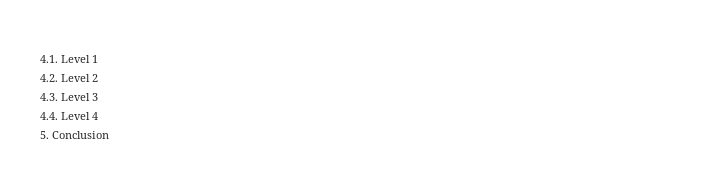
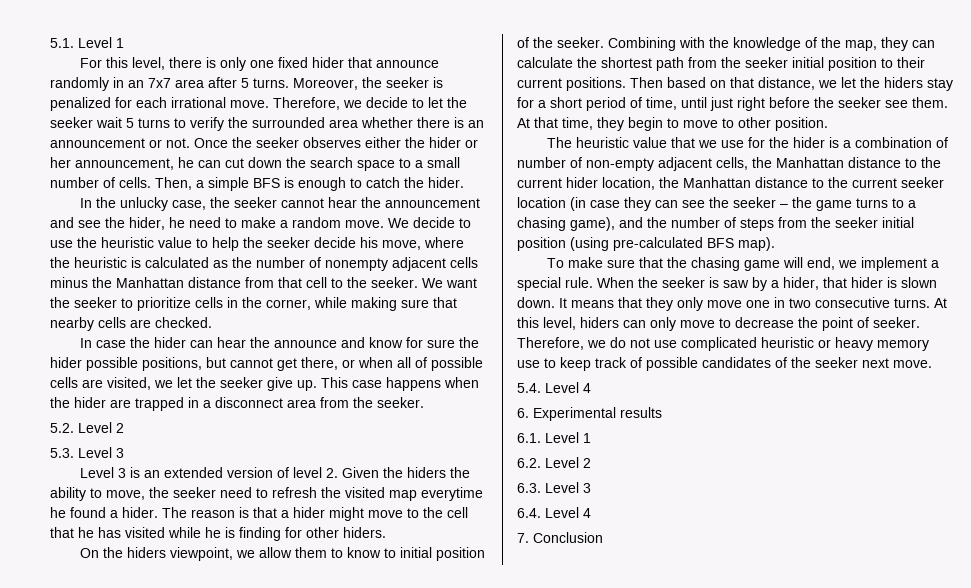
[40,55,98,63] [40,74,98,82] [40,93,98,101] [40,112,98,120] [40,131,49,139] 4.1. Level 1 // 4.2. Level 2 // 4.3. Level 3 // 4.4. Level 4 // 5. -> [50,37,124,48] [80,57,440,71] [50,77,443,91] [50,97,467,111] [50,117,484,131] [50,137,478,148] [50,157,460,171] [50,177,464,191] [80,197,481,211] [50,217,471,230] [50,237,464,251] [50,257,478,271] [50,277,477,288] [50,297,457,311] [50,317,212,331] [80,337,480,348] [50,357,483,371] [50,377,479,391] [50,397,424,411] [50,422,124,433] [50,447,124,458] [80,467,471,478] [50,487,483,501] [50,507,468,521] [50,527,386,541] [80,547,486,561] [517,37,935,51] [517,57,925,71] [517,77,953,91] [517,97,948,111] [517,117,828,131] [547,137,949,148] [517,157,941,171] [517,177,944,190] [517,197,916,211] [517,217,914,231] [517,237,775,251] [547,257,940,271] [517,277,937,291] [517,297,947,311] [517,317,920,331] [517,337,929,351] [517,357,932,371] [517,382,591,393] [517,407,662,421] [517,432,591,443] [517,457,591,468] [517,482,591,493] [517,507,591,518] [517,533,529,543] 5.1. Level 1 // For this level, there is only one fixed hider that announce randomly in an 7x7 area after 5 turns. Moreover, the seeker is penalized for each irrational move. Therefore, we decide to let the seeker wait 5 turns to verify the surrounded area whether there is an announcement or not. Once the seeker observes either the hider or her announcement, he can cut down the search space to a small number of cells. Then, a simple BFS is enough to catch the hider. // In the unlucky case, the seeker cannot hear the announcement and see the hider, he need to make a random move. We decide to use the heuristic value to help the seeker decide his move, where the heuristic is calculated as the number of nonempty adjacent cells minus the Manhattan distance from that cell to the seeker. We want the seeker to prioritize cells in the corner, while making sure that nearby cells are checked. // In case the hider can hear the announce and know for sure the hider possible positions, but cannot get there, or when all of possible cells are visited, we let the seeker give up. This case happens when the hider are trapped in a disconnect area from the seeker. // 5.2. Level 2 // 5.3. Level 3 // Level 3 is an extended version of level 2. Given the hiders the ability to move, the seeker need to refresh the visited map everytime he found a hider. The reason is that a hider might move to the cell that he has visited while he is finding for other hiders. // On the hiders viewpoint, we allow them to know to initial position of the seeker. Combining with the knowledge of the map, they can calculate the shortest path from the seeker initial position to their current positions. Then based on that distance, we let the hiders stay for a short period of time, until just right before the seeker see them. At that time, they begin to move to other position. // The heuristic value that we use for the hider is a combination of number of non-empty adjacent cells, the Manhattan distance to the current hider location, the Manhattan distance to the current seeker location (in case they can see the seeker – the game turns to a chasing game), and the number of steps from the seeker initial position (using pre-calculated BFS map). // To make sure that the chasing game will end, we implement a special rule. When the seeker is saw by a hider, that hider is slown down. It means that they only move one in two consecutive turns. At this level, hiders can only move to decrease the point of seeker. Therefore, we do not use complicated heuristic or heavy memory use to keep track of possible candidates of the seeker next move. // 5.4. Level 4 // 6. Experimental results // 6.1. Level 1 // 6.2. Level 2 // 6.3. Level 3 // 6.4. Level 4 // 7.

